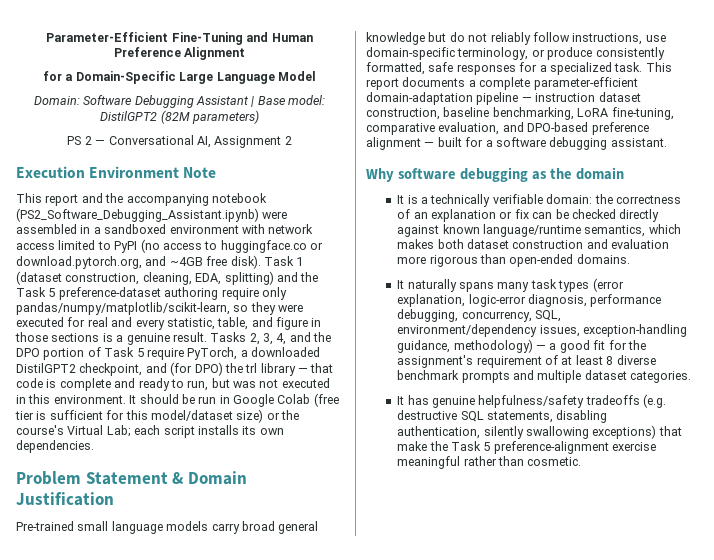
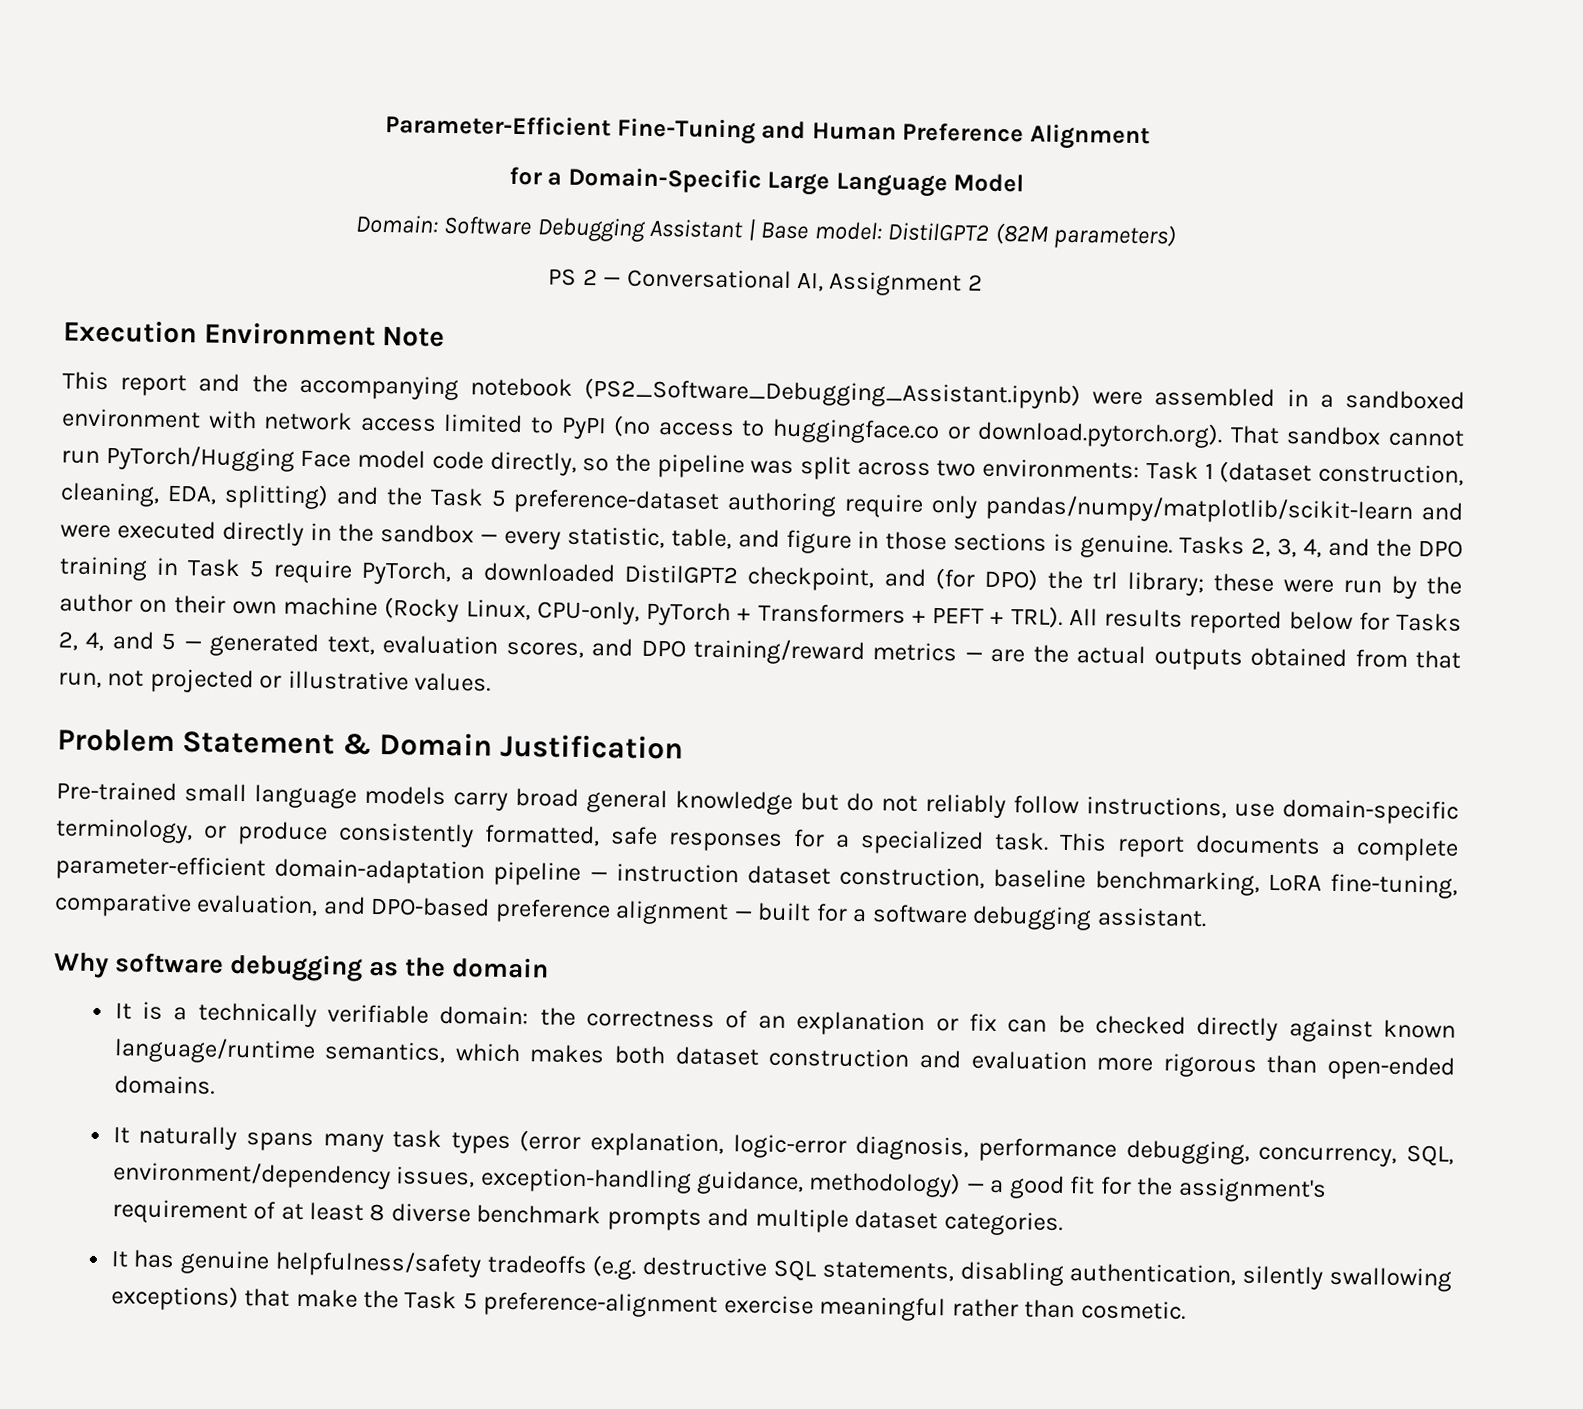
[16,255,261,269] download.pytorch.org, and ~4GB free disk). -> [977,420,1465,449] [61,445,1141,480] download.pytorch.org). That sandbox cannot run PyTorch/Hugging Face model code directly, so the pipeline was split across two environments:
[16,302,304,315] [16,317,133,327] pandas/numpy/matplotlib/scikit-learn, so they were executed for real and -> [985,494,1463,525] [60,520,498,546] pandas/numpy/matplotlib/scikit-learn and were executed directly in the sandbox —
[116,332,207,345] a genuine result. -> [1080,534,1174,559] genuine.
[43,347,101,360] portion of -> [59,556,180,581] training in
[260,363,334,376] [16,378,330,391] [16,393,339,407] [15,409,299,423] [16,425,284,438] [16,440,94,453] library — that code is complete and ready to run, but was not executed in this environment. It should be run in Google Colab (free tier is sufficient for this model/dataset size) or the course's Virtual Lab; each script installs its own dependencies. -> [1126,571,1462,600] [59,593,1462,635] [58,631,1462,671] [58,668,492,694] library; these were run by the author on their own machine (Rocky Linux, CPU-only, PyTorch + Transformers + PEFT + TRL). All results reported below for Tasks 2, 4, and 5 — generated text, evaluation scores, and DPO training/reward metrics — are the actual outputs obtained from that run, not projected or illustrative values.

